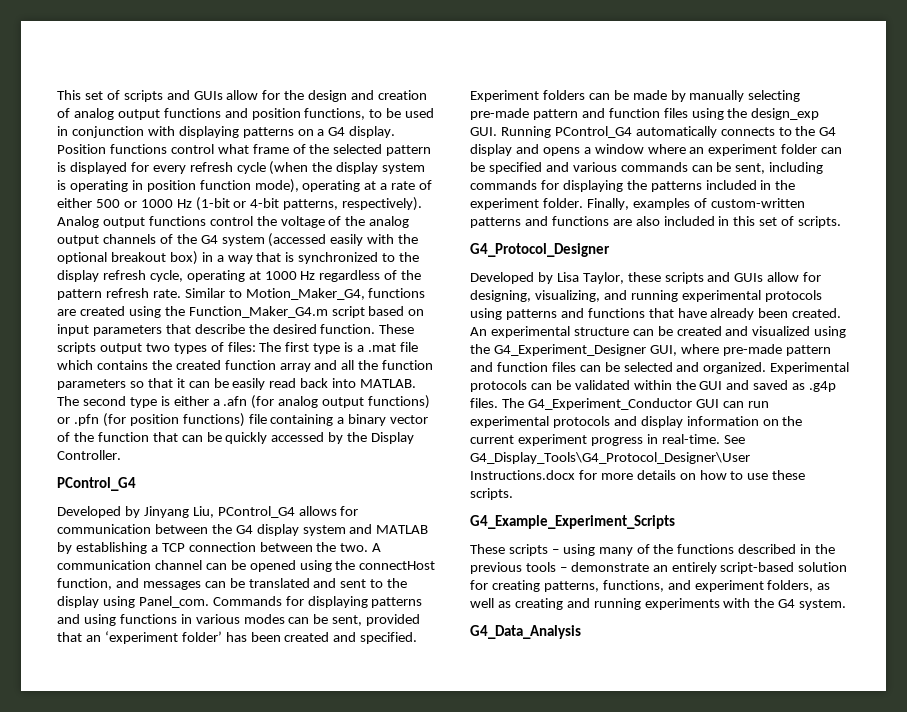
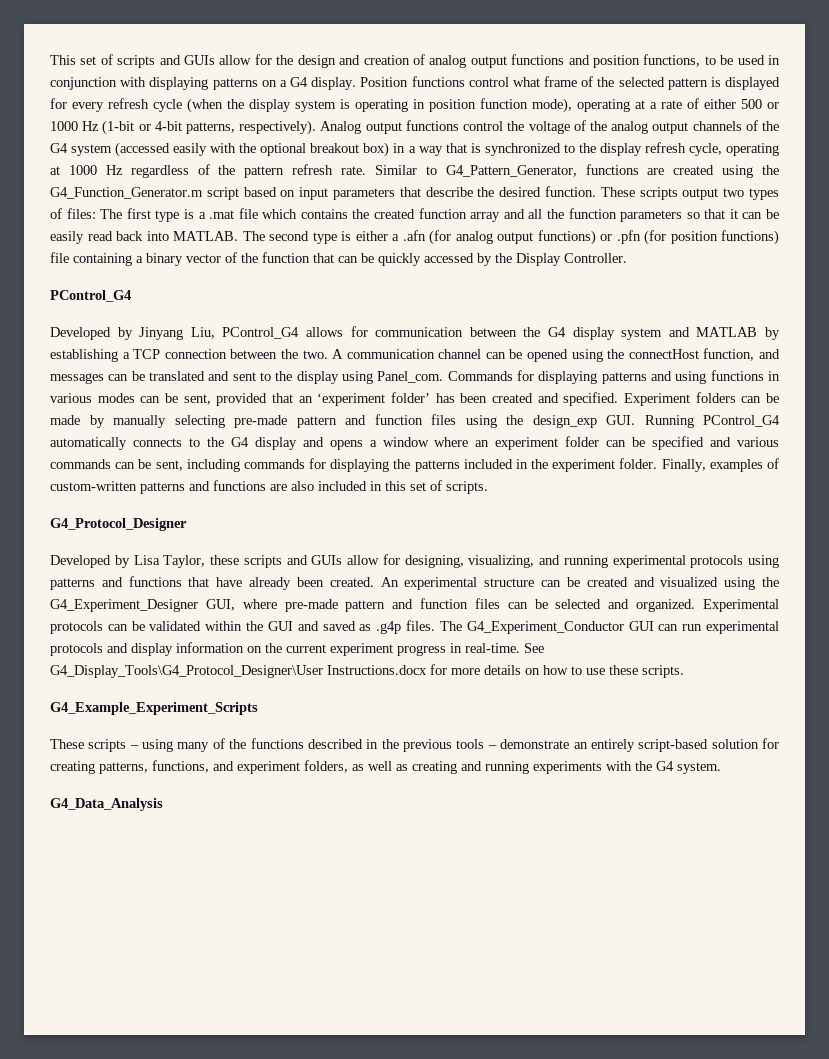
[245,288,365,300] Motion_Maker_G4, -> [445,165,577,177] G4_Pattern_Generator,
[188,306,328,318] Function_Maker_G4.m -> [50,187,203,199] G4_Function_Generator.m

